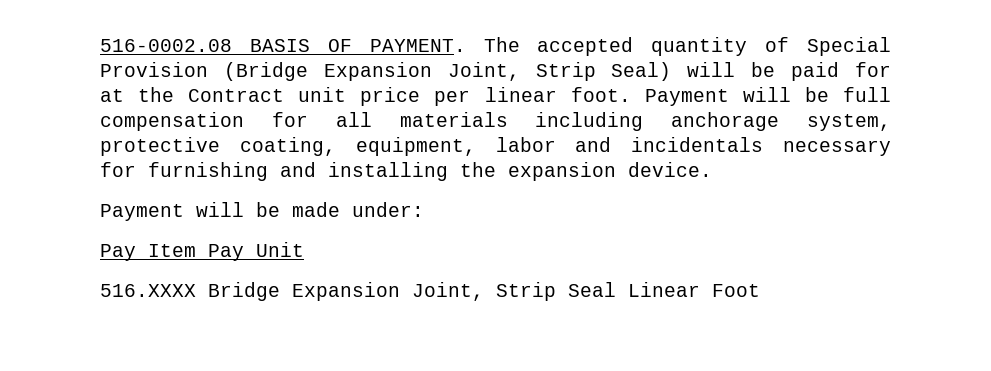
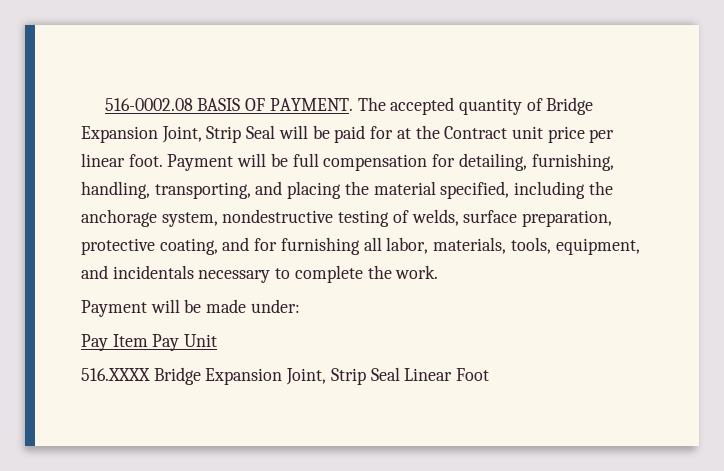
[807,37,891,56] [100,62,672,81] Special Provision (Bridge Expansion Joint, Strip Seal) -> [546,97,594,115] [81,125,276,143] Bridge Expansion Joint, Strip Seal
[335,112,891,131] [100,137,891,156] [100,162,712,181] all materials including anchorage system, protective coating, equipment, labor and incidentals necessary for furnishing and installing the expansion device. -> [458,153,614,171] [81,181,613,199] [81,209,613,227] [81,237,640,255] [81,265,439,283] detailing, furnishing, handling, transporting, and placing the material specified, including the anchorage system, nondestructive testing of welds, surface preparation, protective coating, and for furnishing all labor, materials, tools, equipment, and incidentals necessary to complete the work.

